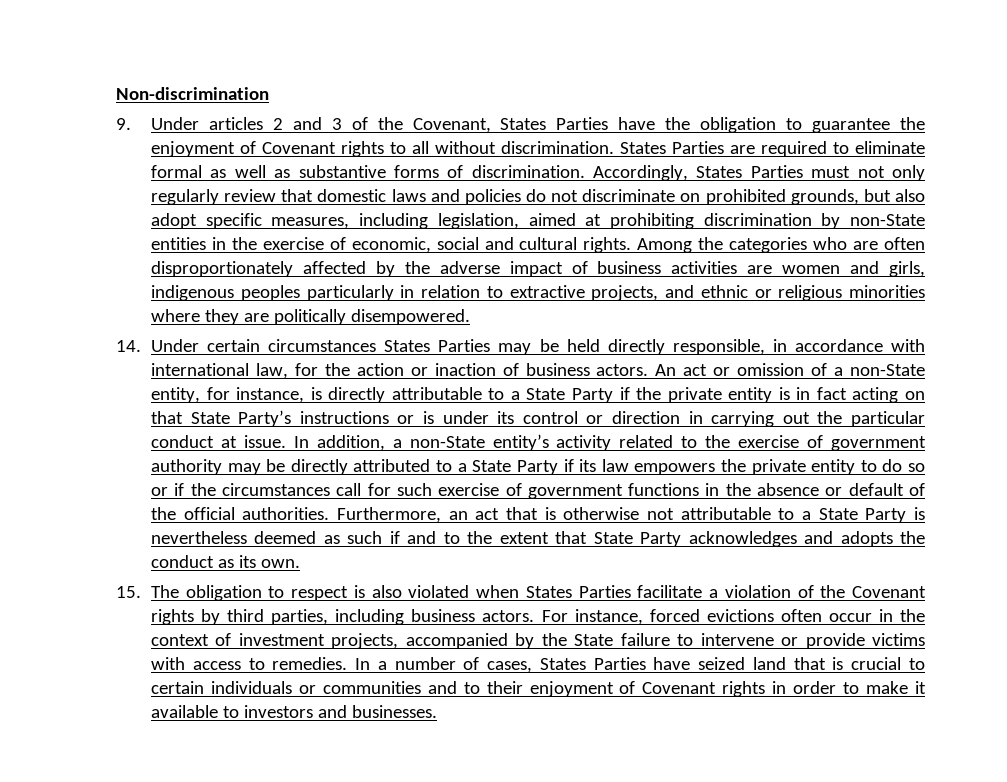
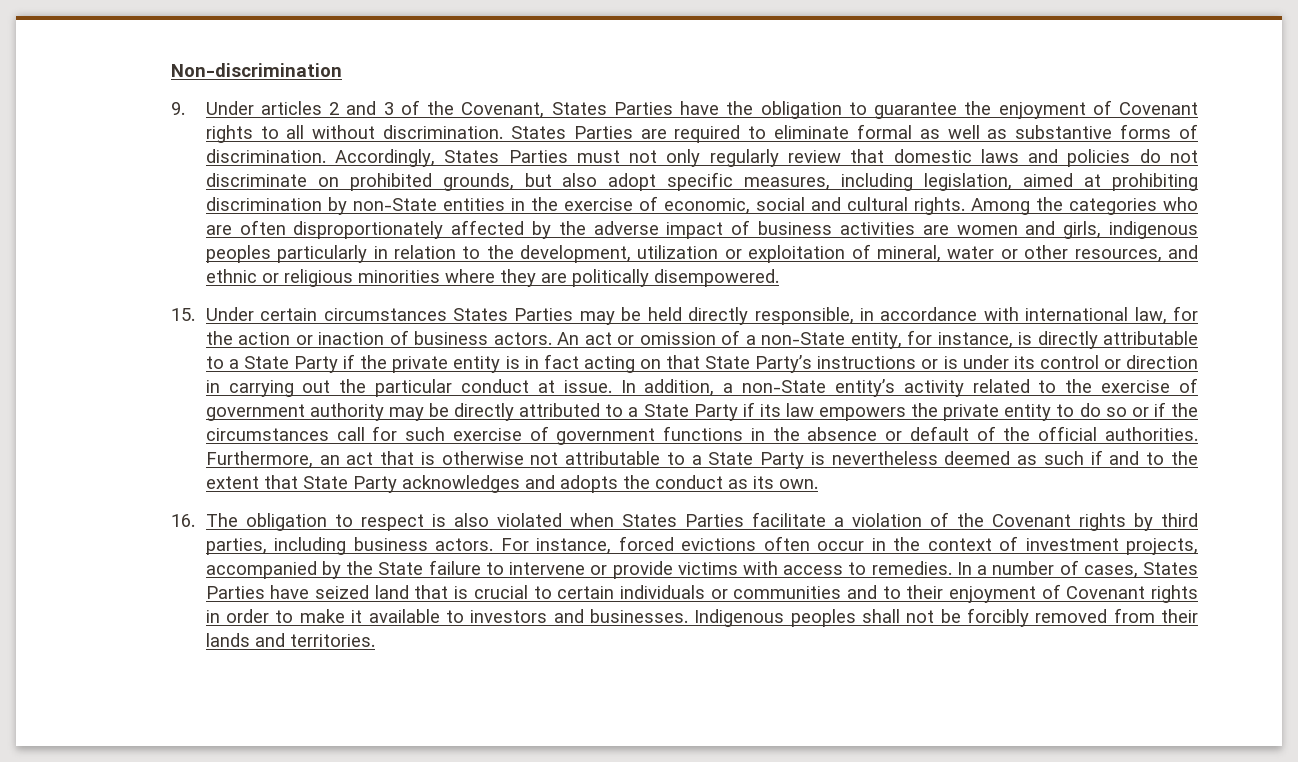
[509,285,659,301] extractive projects, -> [486,244,1162,263] the development, utilization or exploitation of mineral, water or other resources,
[115,340,141,352] 14. -> [170,308,195,321] 15.
[115,586,141,598] 15. -> [170,514,195,527] 16.
(437, 711) none -> [694,608,1198,627] [205,633,375,647] Indigenous peoples shall not be forcibly removed from their lands and territories.

